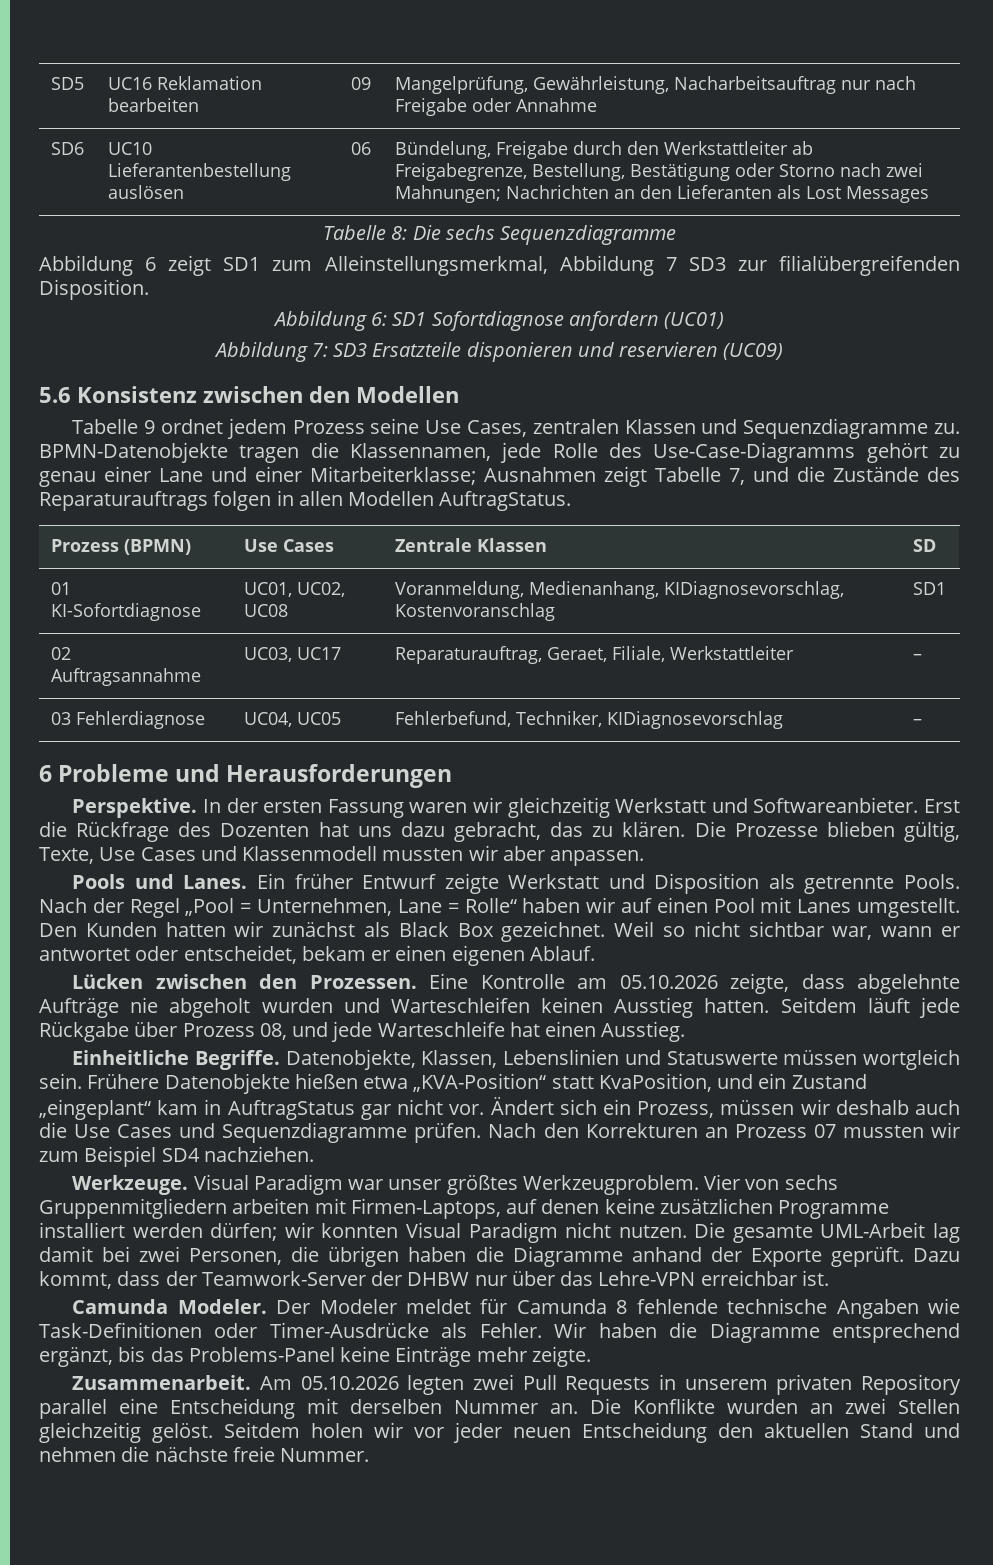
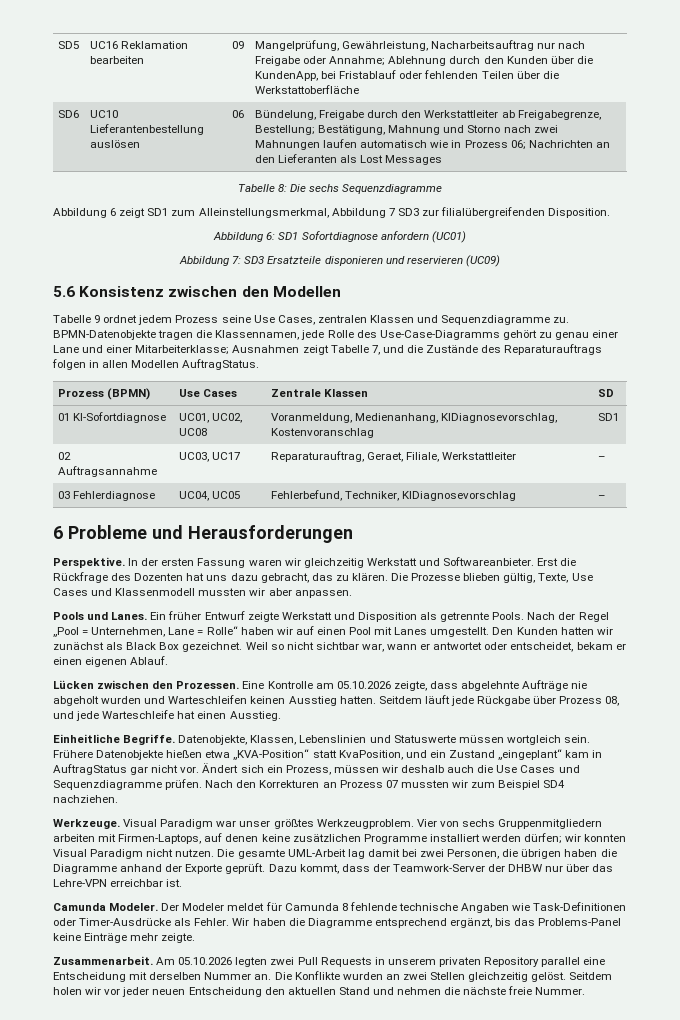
[515,98,597,112] Annahme -> [329,56,593,66] [255,70,559,81] [255,85,360,94] Annahme; Ablehnung durch den Kunden über die KundenApp, bei Fristablauf oder fehlenden Teilen über die Werkstattoberfläche
[531,163,923,181] [394,185,501,203] Bestellung, Bestätigung oder Storno nach zwei Mahnungen; -> [255,125,558,135] [255,139,526,150] Bestellung; Bestätigung, Mahnung und Storno nach zwei Mahnungen laufen automatisch wie in Prozess 06;

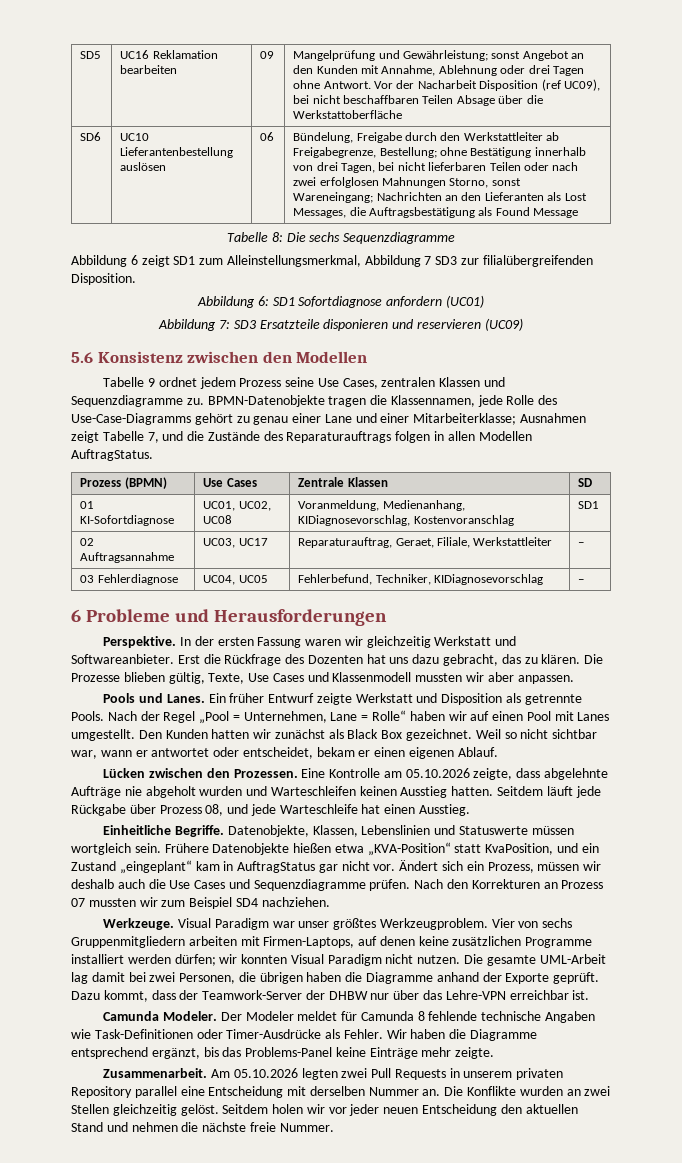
[255,40,586,51] [255,56,593,66] [255,70,514,81] Mangelprüfung, Gewährleistung, Nacharbeitsauftrag nur nach Freigabe oder Annahme; Ablehnung durch den Kunden über die KundenApp, bei Fristablauf oder fehlenden Teilen -> [293,50,585,61] [293,65,584,76] [293,79,600,91] [293,95,495,106] Mangelprüfung und Gewährleistung; sonst Angebot an den Kunden mit Annahme, Ablehnung oder drei Tagen ohne Antwort. Vor der Nacharbeit Disposition (ref UC09), bei nicht beschaffbaren Teilen Absage
[318,125,558,135] [255,139,526,150] Bestätigung, Mahnung und Storno nach zwei Mahnungen laufen automatisch wie in Prozess 06; -> [440,147,586,158] [293,162,579,173] [293,177,521,188] [293,192,374,203] ohne Bestätigung innerhalb von drei Tagen, bei nicht lieferbaren Teilen oder nach zwei erfolglosen Mahnungen Storno, sonst Wareneingang;
[385,155,443,165] Messages -> [293,207,579,218] Messages, die Auftragsbestätigung als Found Message

